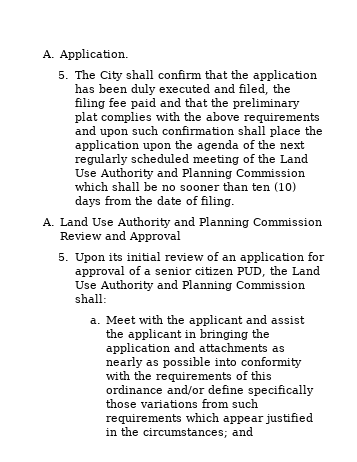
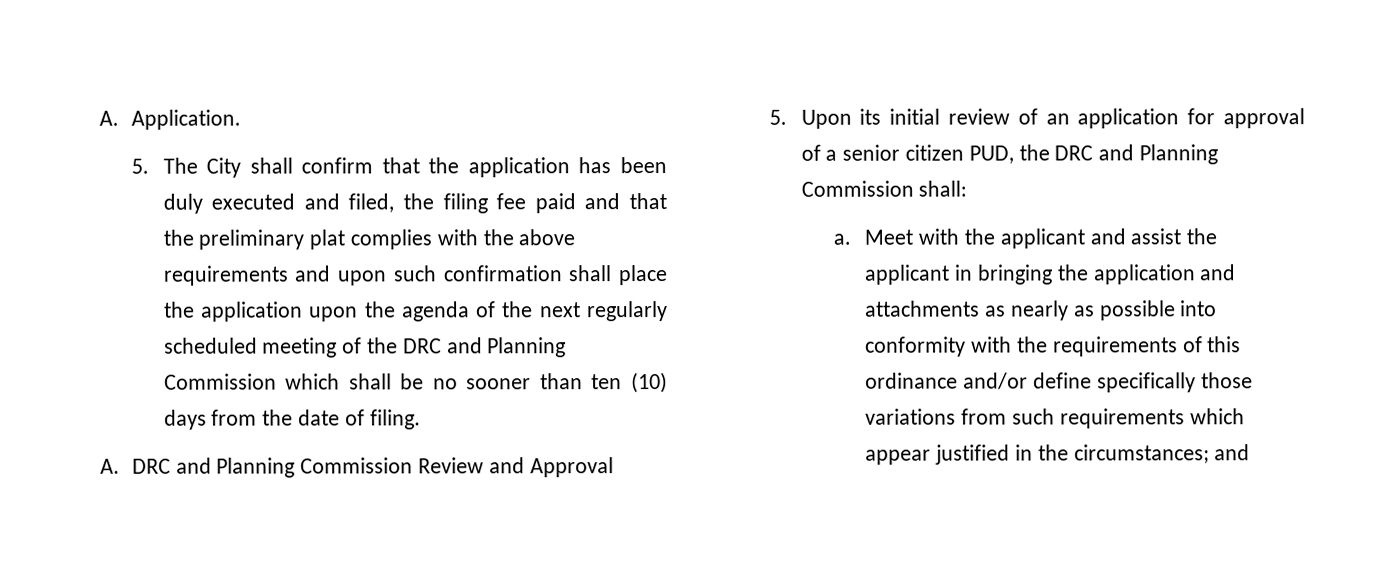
[279,154,308,163] [74,168,154,179] Land Use Authority -> [402,338,442,354] DRC
[60,217,172,228] Land Use Authority -> [131,458,171,474] DRC
[291,266,320,275] [74,280,154,291] Land Use Authority -> [1054,145,1094,161] DRC

